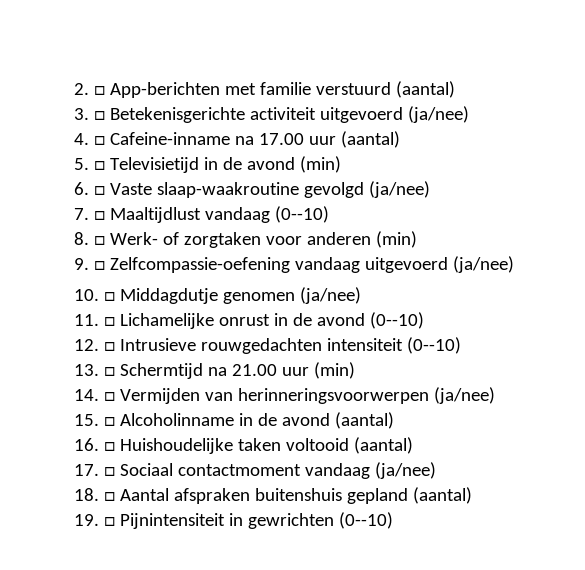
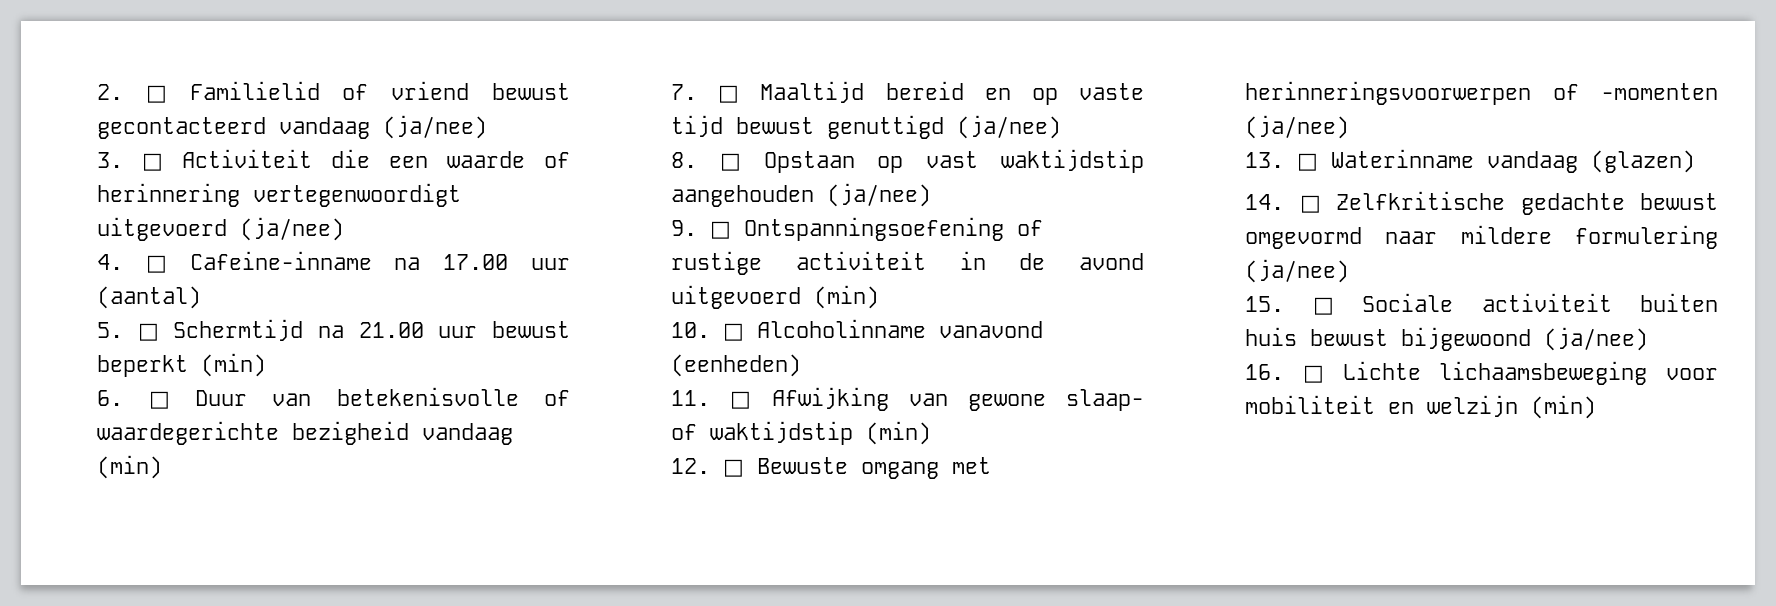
[109,81,455,98] [73,107,316,123] App-berichten met familie verstuurd (aantal) // 3. □ Betekenisgerichte activiteit -> [189,81,570,100] [97,115,488,139] [97,149,570,171] [97,183,462,207] Familielid of vriend bewust gecontacteerd vandaag (ja/nee) // 3. □ Activiteit die een waarde of herinnering vertegenwoordigt
[109,156,341,173] [73,181,430,198] [73,206,329,223] [73,231,417,248] [73,256,514,273] Televisietijd in de avond (min) // 6. □ Vaste slaap-waakroutine gevolgd (ja/nee) // 7. □ Maaltijdlust vandaag (0--10) // 8. □ Werk- of zorgtaken voor anderen (min) // 9. □ Zelfcompassie-oefening vandaag uitgevoerd (ja/nee) -> [173,319,570,341] [97,353,267,377] [97,387,570,409] [97,421,514,445] [97,455,163,479] [671,81,1144,105] [671,115,1062,139] [671,149,1144,173] [671,183,932,207] [671,217,1044,241] [671,251,1144,275] [671,285,880,309] Schermtijd na 21.00 uur bewust beperkt (min) // 6. □ Duur van betekenisvolle of waardegerichte bezigheid vandaag (min) // 7. □ Maaltijd bereid en op vaste tijd bewust genuttigd (ja/nee) // 8. □ Opstaan op vast waktijdstip aangehouden (ja/nee) // 9. □ Ontspanningsoefening of rustige activiteit in de avond uitgevoerd (min)
[119,287,361,304] Middagdutje genomen (ja/nee) -> [757,319,1044,338] [671,354,802,377] Alcoholinname vanavond (eenheden)
[119,312,424,329] [73,337,461,354] [73,362,355,379] [73,387,495,404] [73,412,394,429] [73,437,413,454] [73,462,436,479] [73,487,472,504] [73,512,393,529] Lichamelijke onrust in de avond (0--10) // 12. □ Intrusieve rouwgedachten intensiteit (0--10) // 13. □ Schermtijd na 21.00 uur (min) // 14. □ Vermijden van herinneringsvoorwerpen (ja/nee) // 15. □ Alcoholinname in de avond (aantal) // 16. □ Huishoudelijke taken voltooid (aantal) // 17. □ Sociaal contactmoment vandaag (ja/nee) // 18. □ Aantal afspraken buitenshuis gepland (aantal) // 19. □ Pijnintensiteit in gewrichten (0--10) -> [771,387,1144,411] [671,421,932,445] [671,457,992,479] [1245,81,1718,105] [1245,115,1350,139] [1245,149,1696,173] [1245,191,1718,215] [1245,225,1718,249] [1245,259,1350,283] [1245,293,1718,315] [1245,327,1649,351] [1245,361,1718,385] [1245,395,1597,419] Afwijking van gewone slaap- of waktijdstip (min) // 12. □ Bewuste omgang met herinneringsvoorwerpen of -momenten (ja/nee) // 13. □ Waterinname vandaag (glazen) // 14. □ Zelfkritische gedachte bewust omgevormd naar mildere formulering (ja/nee) // 15. □ Sociale activiteit buiten huis bewust bijgewoond (ja/nee) // 16. □ Lichte lichaamsbeweging voor mobiliteit en welzijn (min)

